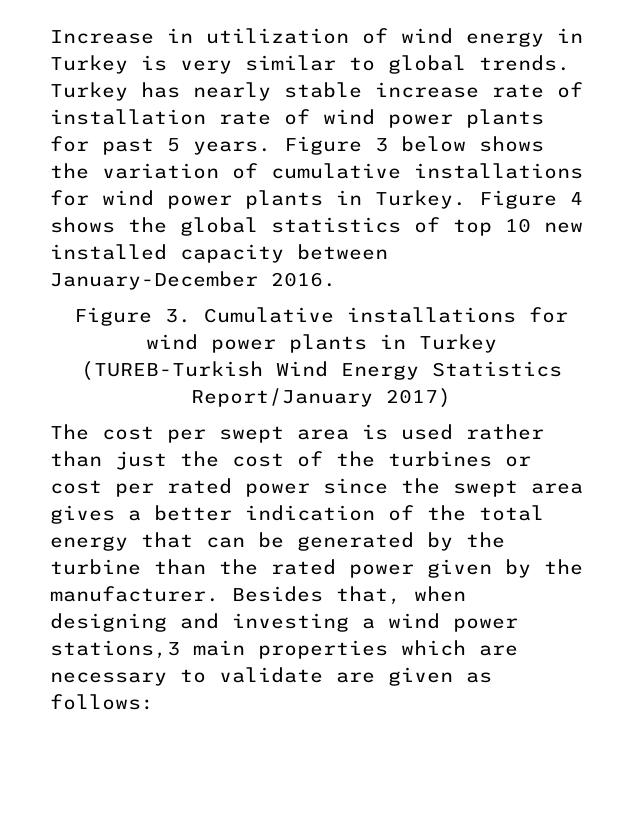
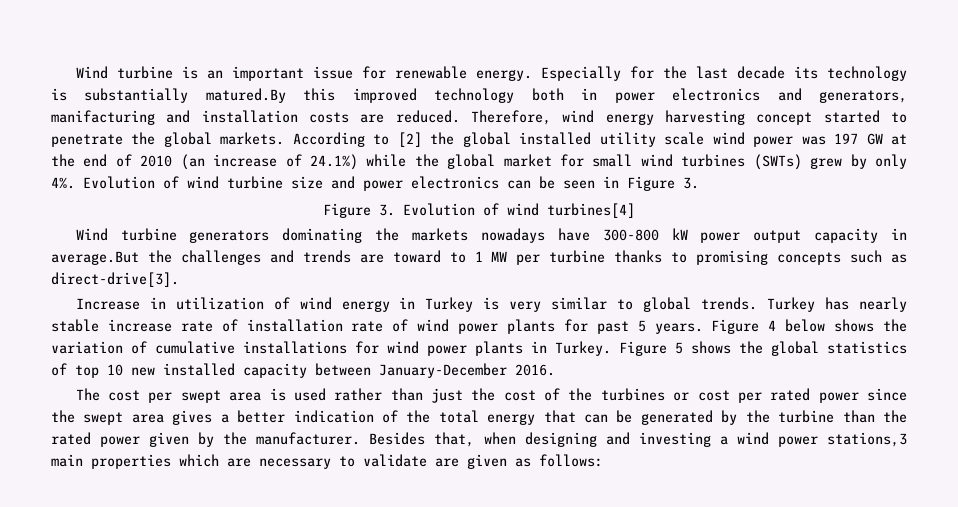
(50, 37) none -> [75,66,908,81] [51,88,908,103] [51,110,908,125] [51,132,908,147] [51,154,908,170] [51,176,699,191] [323,203,635,218] [75,228,908,243] [51,250,908,265] [51,272,179,287] Wind turbine is an important issue for renewable energy. Especially for the last decade its technology is substantially matured.By this improved technology both in power electronics and generators, manifacturing and installation costs are reduced. Therefore, wind energy harvesting concept started to penetrate the global markets. According to [2] the global installed utility scale wind power was 197 GW at the end of 2010 (an increase of 24.1%) while the global market for small wind turbines (SWTs) grew by only 4%. Evolution of wind turbine size and power electronics can be seen in Figure 3. // Figure 3. Evolution of wind turbines[4] // Wind turbine generators dominating the markets nowadays have 300-800 kW power output capacity in average.But the challenges and trends are toward to 1 MW per turbine thanks to promising concepts such as direct-drive[3]. //
[375,138,388,152] 3 -> [768,320,777,331] 4
[570,192,583,205] 4 -> [675,342,683,354] 5
[74,307,568,326] [145,334,497,353] [80,361,562,381] [191,388,451,408] // Figure 3. Cumulative installations for wind power plants in Turkey (TUREB-Turkish Wind Energy Statistics Report/January 2017) -> (555, 370) none

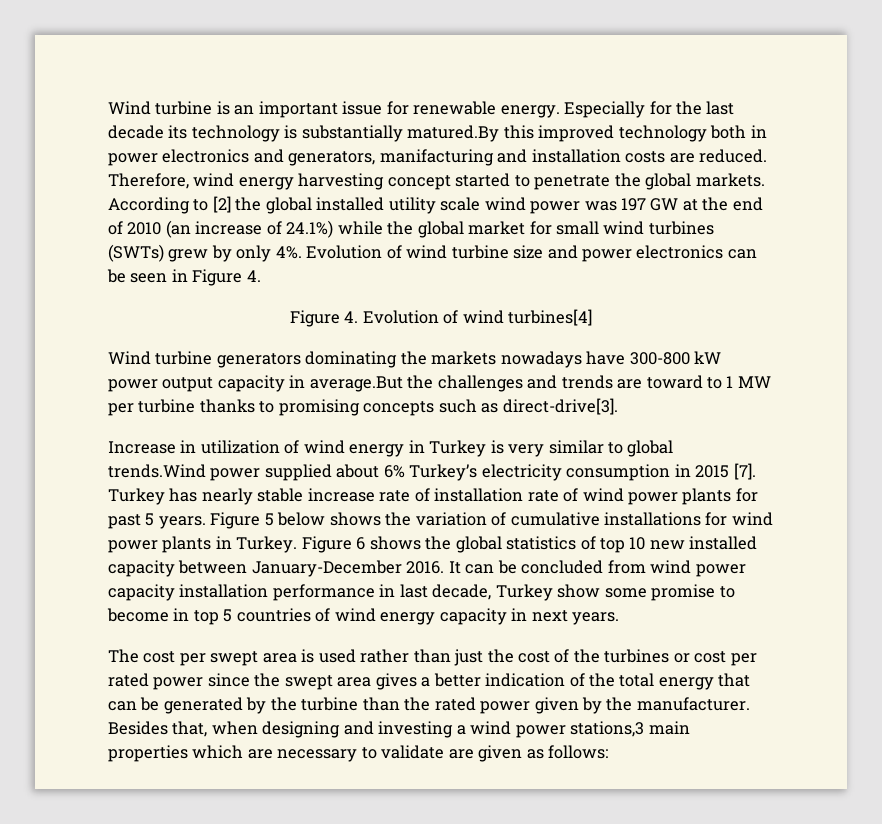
[683,177,699,189] [323,203,395,218] 3. // Figure 3. -> [246,270,261,282] [289,310,359,327] 4. // Figure 4.
[701,297,758,310] trends. -> [108,463,756,481] trends.Wind power supplied about 6% Turkey’s electricity consumption in 2015 [7].
[768,320,777,331] 4 -> [264,513,274,526] 5
[675,342,683,354] 5 -> [356,537,366,550] 6
(555, 370) none -> [448,560,746,577] [108,584,735,601] [107,608,620,625] It can be concluded from wind power capacity installation performance in last decade, Turkey show some promise to become in top 5 countries of wind energy capacity in next years.

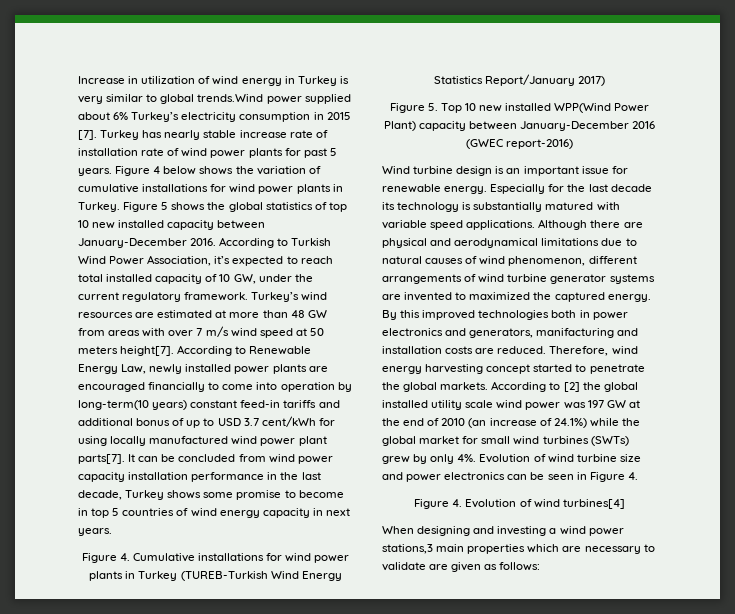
[108,101,213,115] Wind turbine -> [78,76,349,86] [78,94,351,104] [78,112,351,122] [78,130,328,140] [78,148,337,158] [78,166,321,176] [78,184,343,194] [78,202,347,212] [78,220,266,230] [78,237,332,248] [78,255,333,266] [78,274,313,284] [78,292,328,302] [78,310,327,318] [78,326,324,338] [78,345,312,356] [78,364,328,374] [78,382,352,392] [78,400,340,410] [78,416,335,428] [78,436,327,446] [78,454,333,464] [78,472,321,482] [78,490,344,500] [78,508,350,518] [78,528,112,536] [81,553,350,563] [89,571,342,581] [433,74,606,86] [389,103,650,113] [383,121,656,131] [465,139,574,149] [382,166,493,176] Increase in utilization of wind energy in Turkey is very similar to global trends.Wind power supplied about 6% Turkey’s electricity consumption in 2015 [7]. Turkey has nearly stable increase rate of installation rate of wind power plants for past 5 years. Figure 4 below shows the variation of cumulative installations for wind power plants in Turkey. Figure 5 shows the global statistics of top 10 new installed capacity between January-December 2016. According to Turkish Wind Power Association, it’s expected to reach total installed capacity of 10 GW, under the current regulatory framework. Turkey’s wind resources are estimated at more than 48 GW from areas with over 7 m/s wind speed at 50 meters height[7]. According to Renewable Energy Law, newly installed power plants are encouraged financially to come into operation by long-term(10 years) constant feed-in tariffs and additional bonus of up to USD 3.7 cent/kWh for using locally manufactured wind power plant parts[7]. It can be concluded from wind power capacity installation performance in the last decade, Turkey shows some promise to become in top 5 countries of wind energy capacity in next years. // Figure 4. Cumulative installations for wind power plants in Turkey (TUREB-Turkish Wind Energy Statistics Report/January 2017) // Figure 5. Top 10 new installed WPP(Wind Power Plant) capacity between January-December 2016 (GWEC report-2016) // Wind turbine design
[407,125,500,142] matured.By -> [545,202,620,211] [382,219,643,230] [382,238,637,248] [382,256,637,266] [382,274,655,284] [382,292,651,302] [382,310,397,320] matured with variable speed applications. Although there are physical and aerodynamical limitations due to natural causes of wind phenomenon, different arrangements of wind turbine generator systems are invented to maximized the captured energy. By
[618,125,707,142] technology -> [478,310,550,320] technologies
[108,351,722,368] [108,375,771,392] [108,398,618,416] [108,440,674,457] [108,463,756,481] [108,488,758,505] [108,512,773,529] [108,536,758,553] [108,560,746,577] [108,584,735,601] [107,608,620,625] [108,649,757,666] [108,673,751,690] [108,697,750,714] [108,721,258,737] Wind turbine generators dominating the markets nowadays have 300-800 kW power output capacity in average.But the challenges and trends are toward to 1 MW per turbine thanks to promising concepts such as direct-drive[3]. // Increase in utilization of wind energy in Turkey is very similar to global trends.Wind power supplied about 6% Turkey’s electricity consumption in 2015 [7]. Turkey has nearly stable increase rate of installation rate of wind power plants for past 5 years. Figure 5 below shows the variation of cumulative installations for wind power plants in Turkey. Figure 6 shows the global statistics of top 10 new installed capacity between January-December 2016. It can be concluded from wind power capacity installation performance in last decade, Turkey show some promise to become in top 5 countries of wind energy capacity in next years. // The cost per swept area is used rather than just the cost of the turbines or cost per rated power since the swept area gives a better indication of the total energy that can be generated by the turbine than the rated power given by the manufacturer. Besides that, when -> [382,526,414,534] When

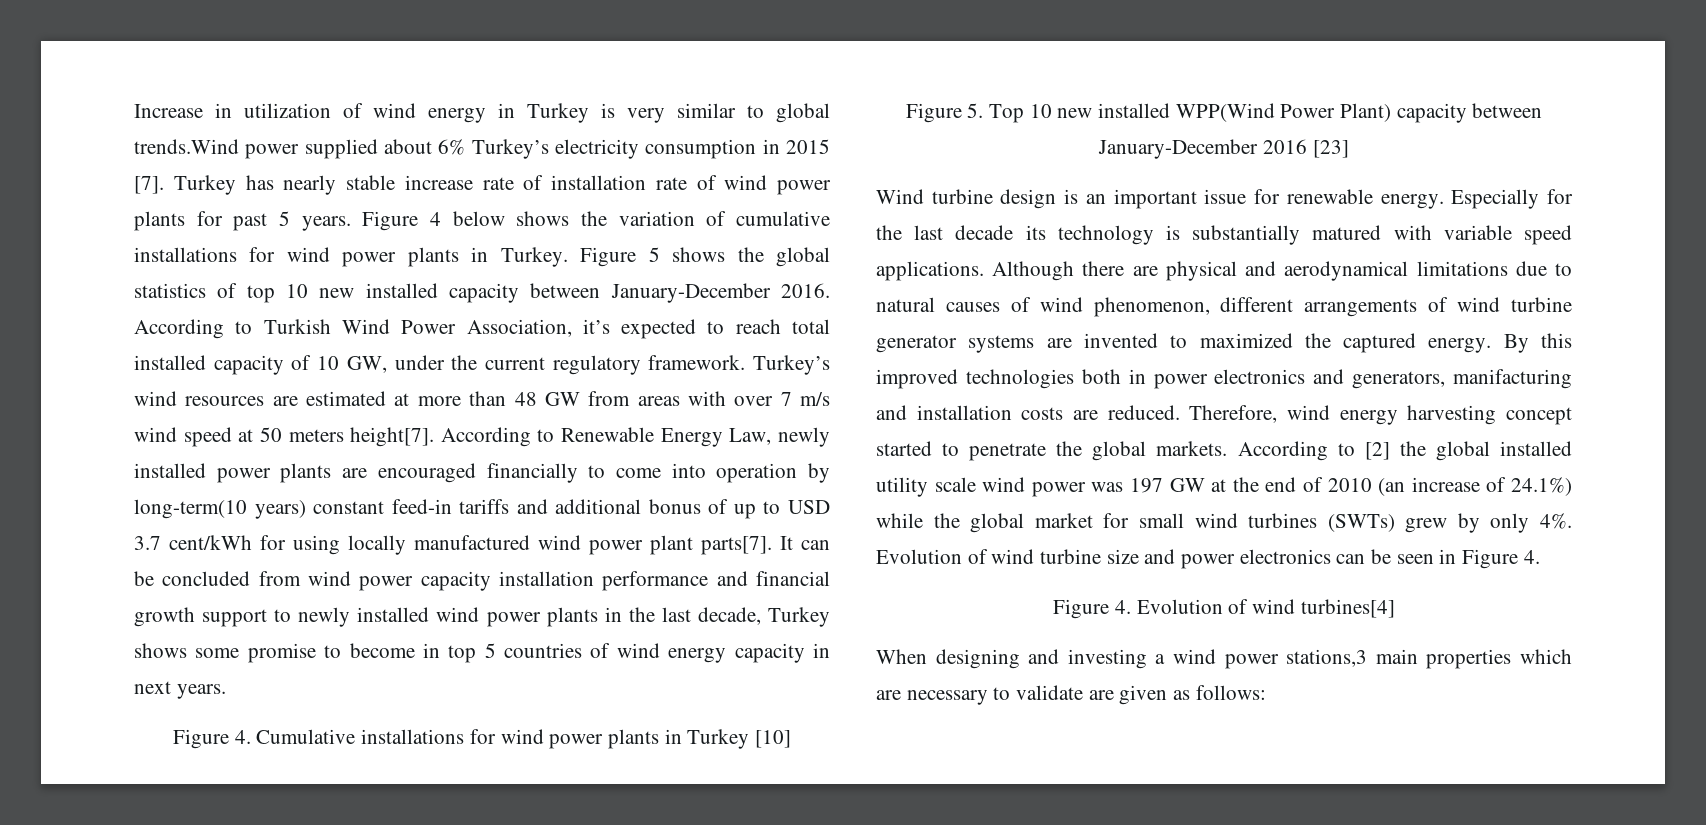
(265, 477) none -> [716,571,830,586] [134,607,598,627] and financial growth support to newly installed wind power plants
[180,571,342,581] [433,74,606,86] (TUREB-Turkish Wind Energy Statistics Report/January 2017) -> [754,730,791,748] [10]
[465,139,574,149] (GWEC report-2016) -> [1312,140,1349,158] [23]

